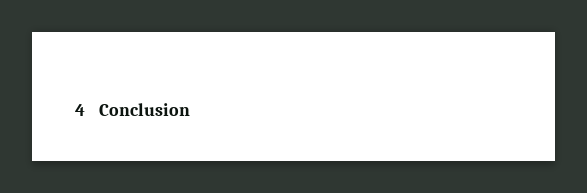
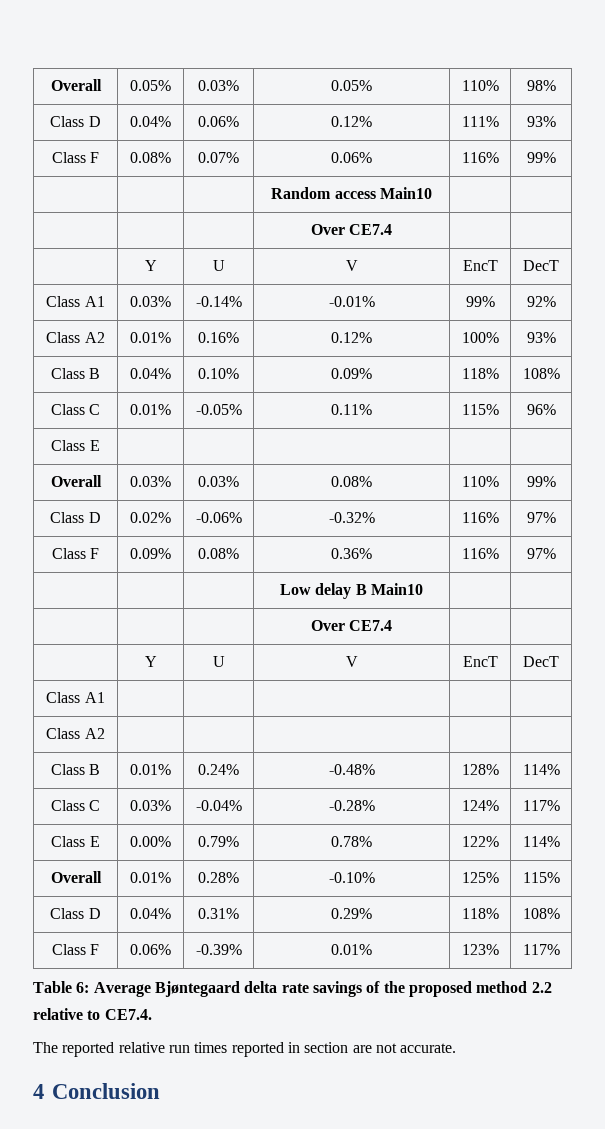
(75, 110) none -> [50,79,102,91] [130,80,171,91] [198,80,239,91] [331,80,372,91] [461,80,499,91] [526,80,556,91] [50,116,101,127] [130,116,171,127] [198,116,239,127] [331,116,372,127] [461,116,499,127] [526,116,556,127] [51,152,100,163] [130,152,171,163] [198,152,239,163] [331,152,372,163] [461,152,499,163] [526,152,556,163] [271,187,432,199] [310,224,393,235] [144,260,157,271] [212,260,225,271] [345,260,358,271] [462,260,498,271] [523,260,559,271] [46,296,105,307] [130,296,171,307] [195,296,242,307] [328,296,375,307] [465,296,495,307] [526,296,556,307] [46,332,105,343] [130,332,171,343] [198,332,239,343] [331,332,372,343] [461,332,499,343] [526,332,556,343] [50,368,101,379] [130,368,171,379] [198,368,239,379] [331,368,372,379] [461,368,499,379] [522,368,560,379] [50,404,101,415] [130,404,171,415] [195,404,242,415] [331,404,372,415] [461,404,499,415] [526,404,556,415] [51,440,100,451] [50,475,102,487] [130,476,171,487] [198,476,239,487] [331,476,372,487] [461,476,499,487] [526,476,556,487] [50,512,101,523] [130,512,171,523] [195,512,242,523] [328,512,375,523] [461,512,499,523] [526,512,556,523] [51,548,100,559] [130,548,171,559] [198,548,239,559] [331,548,372,559] [461,548,499,559] [526,548,556,559] [280,583,423,599] [310,620,393,631] [144,656,157,667] [212,656,225,667] [345,656,358,667] [462,656,498,667] [523,656,559,667] [46,692,105,703] [46,728,105,739] [50,764,101,775] [130,764,171,775] [198,764,239,775] [328,764,375,775] [461,764,499,775] [522,764,560,775] [50,800,101,811] [130,800,171,811] [195,800,242,811] [328,800,375,811] [461,800,499,811] [522,800,560,811] [51,836,100,847] [130,836,171,847] [198,836,239,847] [331,836,372,847] [461,836,499,847] [522,836,560,847] [50,871,102,883] [130,872,171,883] [198,872,239,883] [328,872,375,883] [461,872,499,883] [522,872,560,883] [50,908,101,919] [130,908,171,919] [198,908,239,919] [331,908,372,919] [461,908,499,919] [522,908,560,919] [51,944,100,955] [130,944,171,955] [195,944,242,955] [331,944,372,955] [461,944,499,955] [522,944,560,955] [33,981,552,997] [33,1008,152,1020] [33,1042,457,1057] Overall | 0.05% | 0.03% | 0.05% | 110% | 98% // Class D | 0.04% | 0.06% | 0.12% | 111% | 93% // Class F | 0.08% | 0.07% | 0.06% | 116% | 99% // | | | Random access Main10 | | // | | | Over CE7.4 | | // | Y | U | V | EncT | DecT // Class A1 | 0.03% | -0.14% | -0.01% | 99% | 92% // Class A2 | 0.01% | 0.16% | 0.12% | 100% | 93% // Class B | 0.04% | 0.10% | 0.09% | 118% | 108% // Class C | 0.01% | -0.05% | 0.11% | 115% | 96% // Class E | | | | | // Overall | 0.03% | 0.03% | 0.08% | 110% | 99% // Class D | 0.02% | -0.06% | -0.32% | 116% | 97% // Class F | 0.09% | 0.08% | 0.36% | 116% | 97% // | | | Low delay B Main10 | | // | | | Over CE7.4 | | // | Y | U | V | EncT | DecT // Class A1 | | | | | // Class A2 | | | | | // Class B | 0.01% | 0.24% | -0.48% | 128% | 114% // Class C | 0.03% | -0.04% | -0.28% | 124% | 117% // Class E | 0.00% | 0.79% | 0.78% | 122% | 114% // Overall | 0.01% | 0.28% | -0.10% | 125% | 115% // Class D | 0.04% | 0.31% | 0.29% | 118% | 108% // Class F | 0.06% | -0.39% | 0.01% | 123% | 117% // Table 6: Average Bjøntegaard delta rate savings of the proposed method 2.2 relative to CE7.4. // The reported relative run times reported in section are not accurate. //

